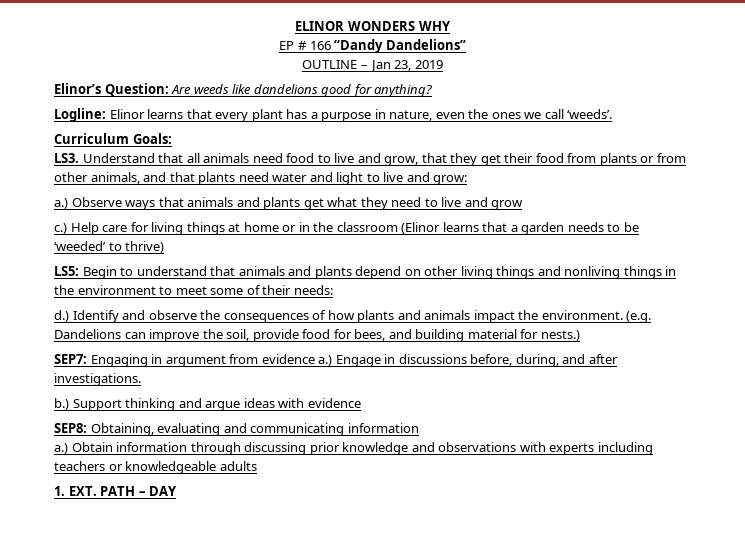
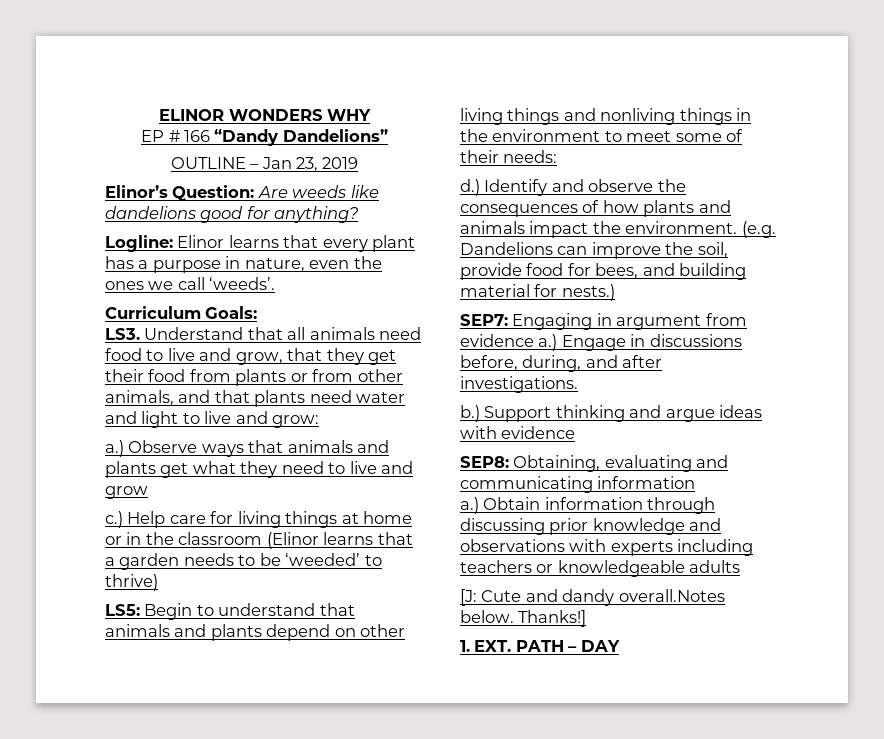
(257, 466) none -> [460,589,725,606] [460,610,587,627] // [J: Cute and dandy overall.Notes below. Thanks!]

